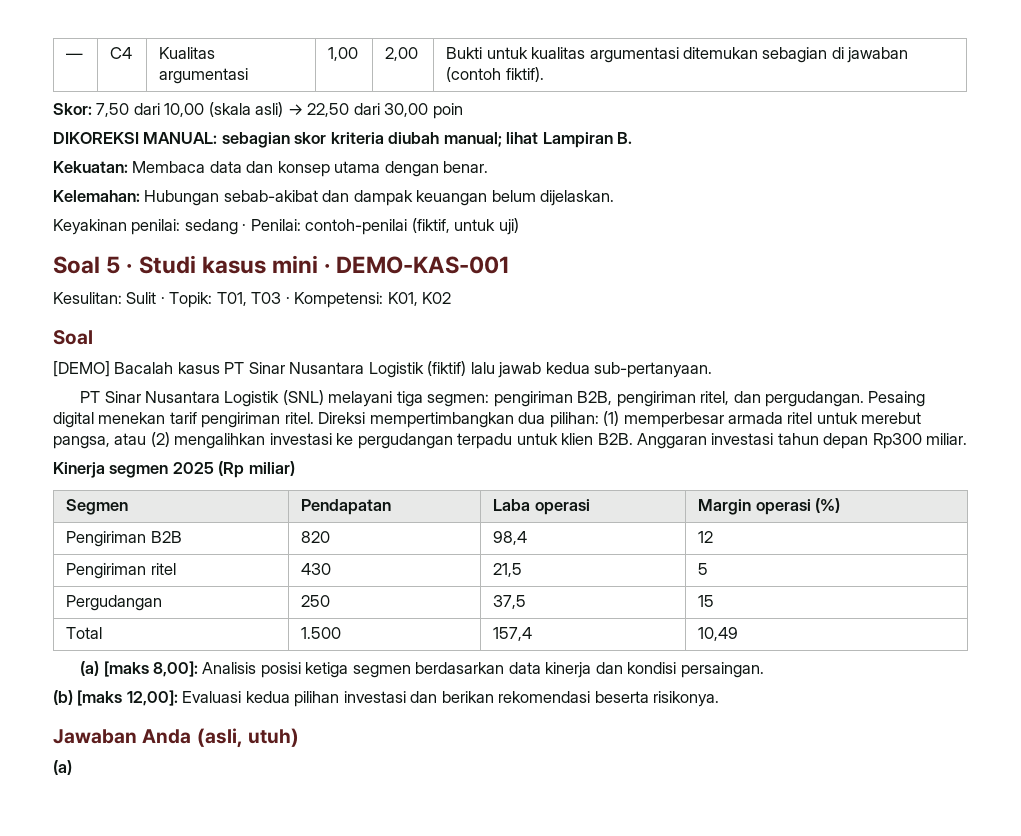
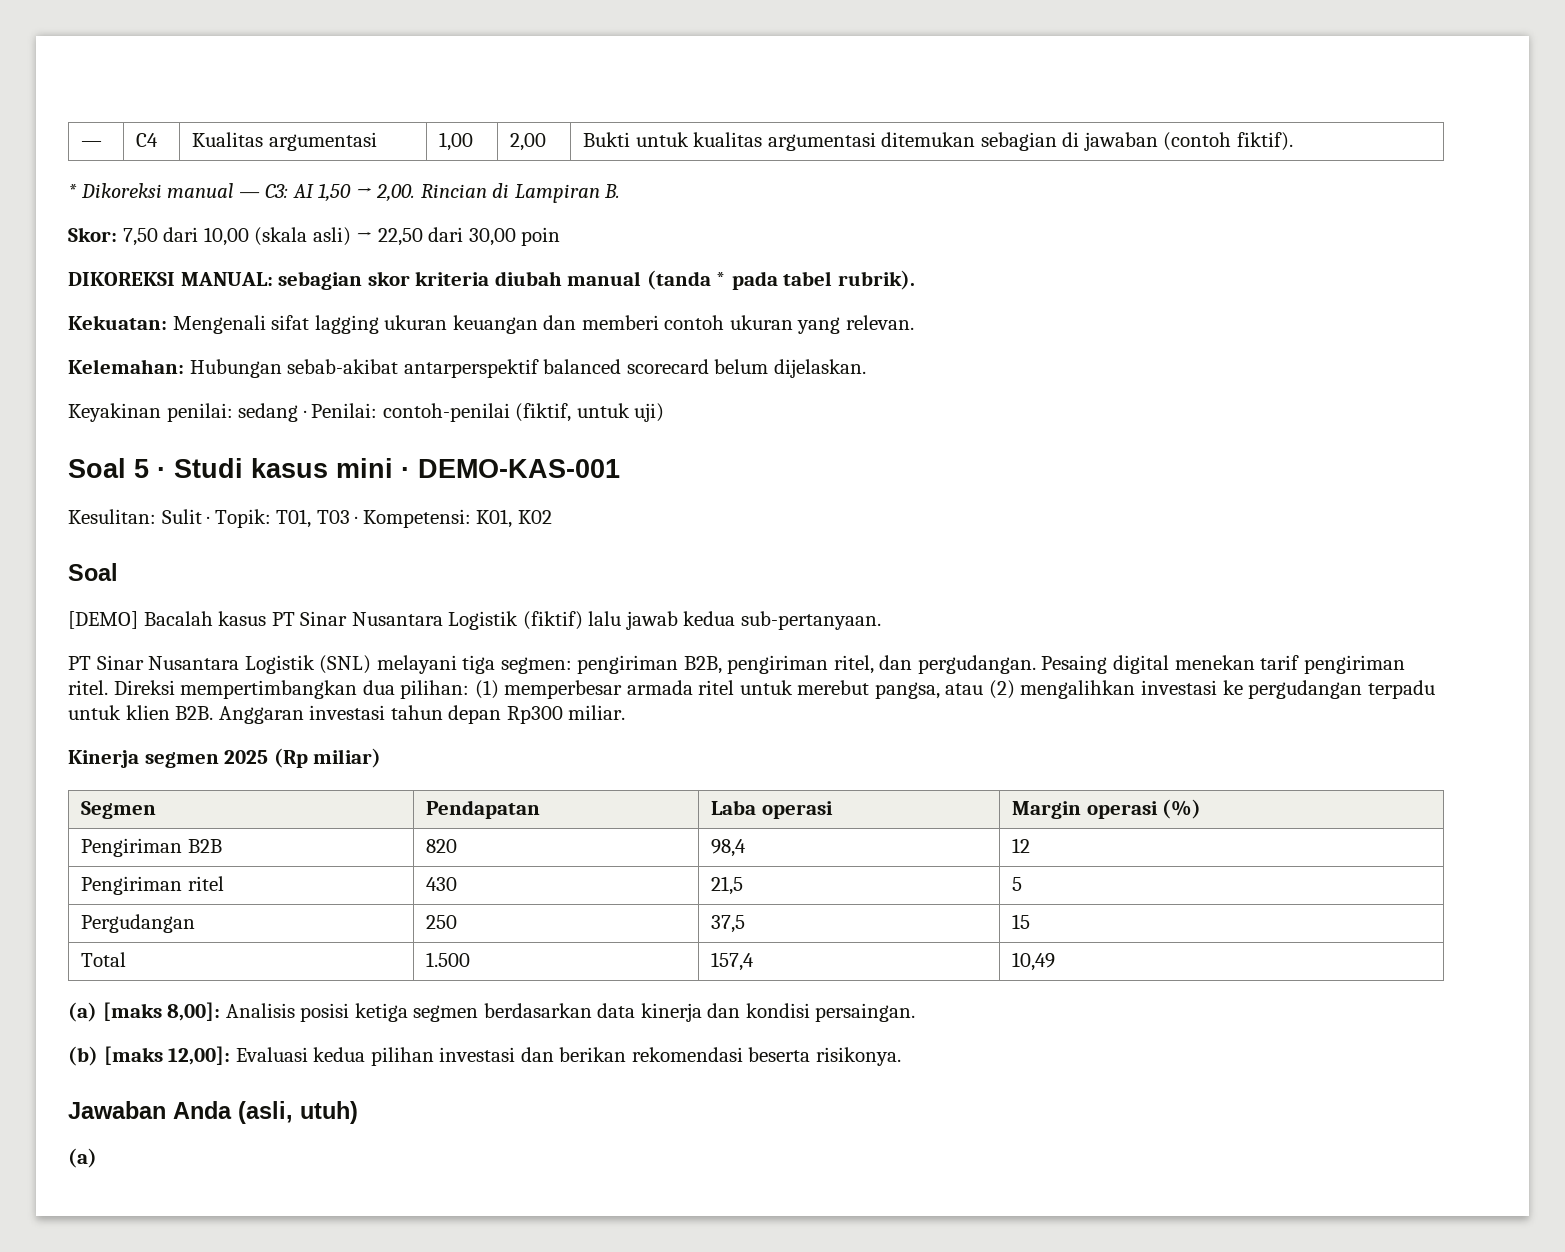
(544, 74) none -> [68,183,621,203] // * Dikoreksi manual — C3: AI 1,50 → 2,00. Rincian di Lampiran B.
[443,132,633,148] [53,161,489,177] manual; lihat Lampiran B. // Kekuatan: Membaca data dan konsep utama dengan benar. -> [567,270,915,290] [68,315,914,334] manual (tanda * pada tabel rubrik). // Kekuatan: Mengenali sifat lagging ukuran keuangan dan memberi contoh ukuran yang relevan.
[322,190,488,206] dan dampak keuangan -> [403,359,709,378] antarperspektif balanced scorecard

